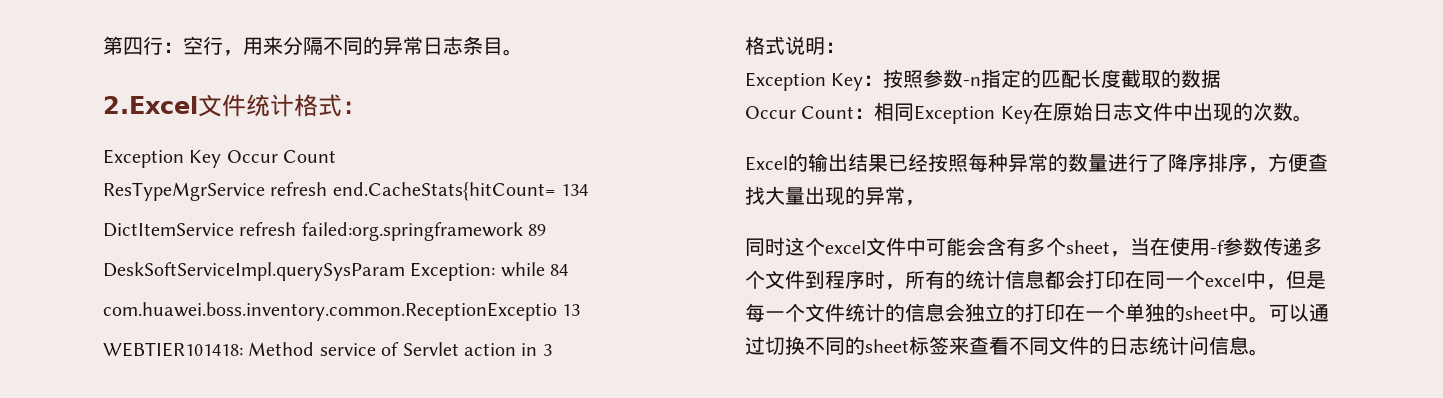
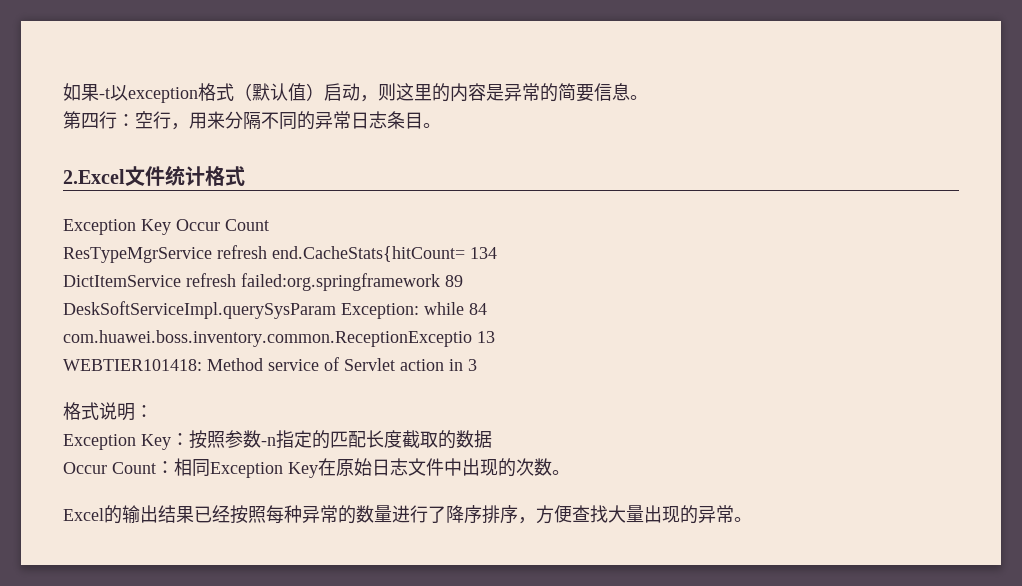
(103, 45) none -> [63,83,648,103] 如果-t以exception格式（默认值）启动，则这里的内容是异常的简要信息。 //
[342,101,366,114] ： -> (245, 176) none
[905,200,925,206] [745,237,1323,257] [745,270,1326,290] [745,303,1329,323] [745,336,1249,355] ， // 同时这个excel文件中可能会含有多个sheet，当在使用-f参数传递多个文件到程序时，所有的统计信息都会打印在同一个excel中，但是每一个文件统计的信息会独立的打印在一个单独的sheet中。可以通过切换不同的sheet标签来查看不同文件的日志统计问信息 -> (734, 514) none

